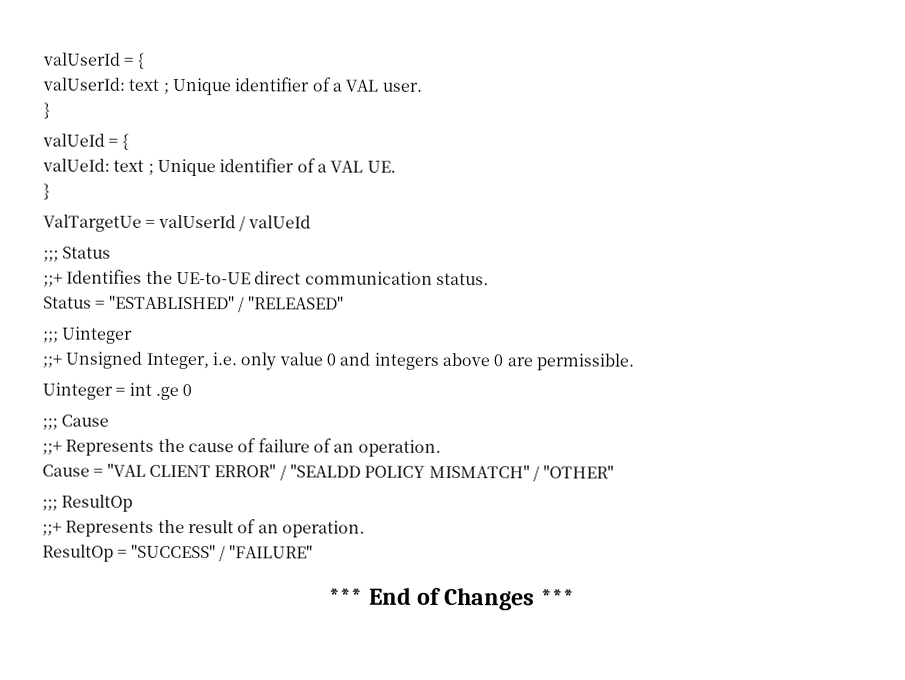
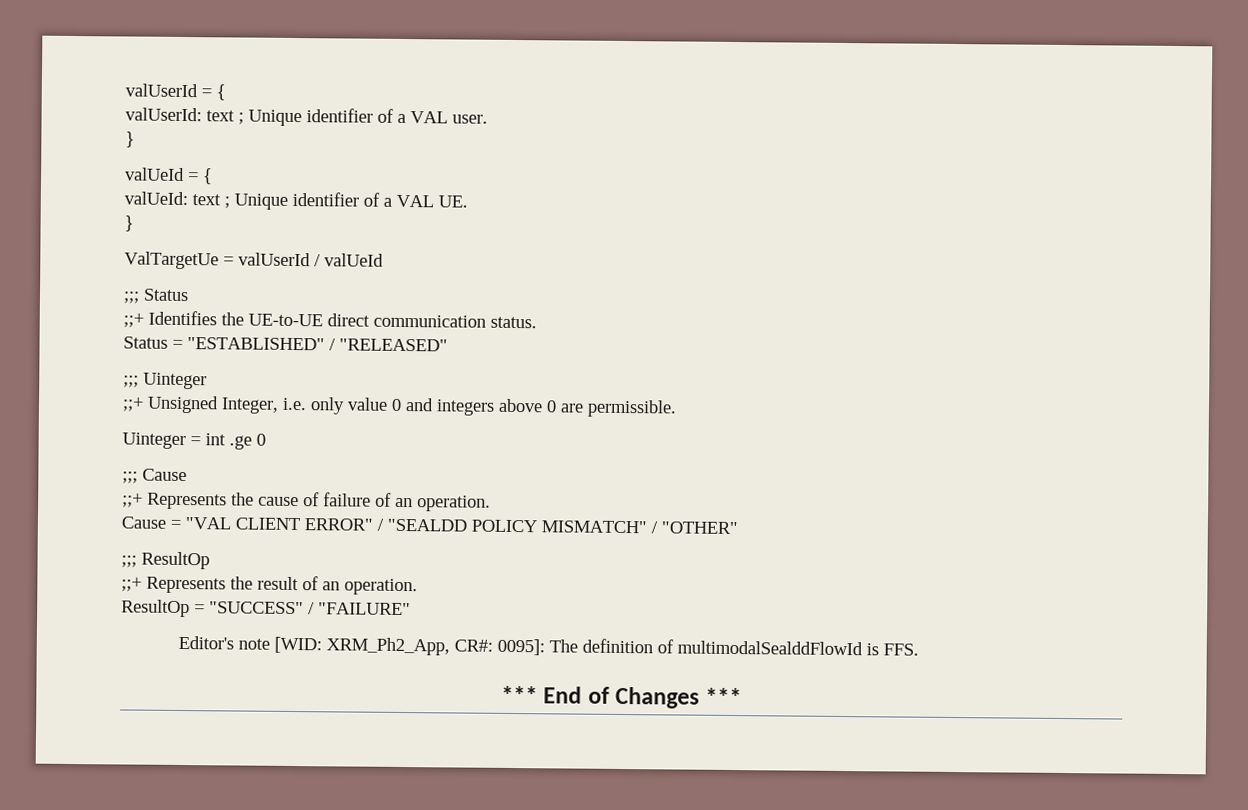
(314, 552) none -> [177,635,919,656] // Editor's note [WID: XRM_Ph2_App, CR#: 0095]: The definition of multimodalSealddFlowId is FFS.

